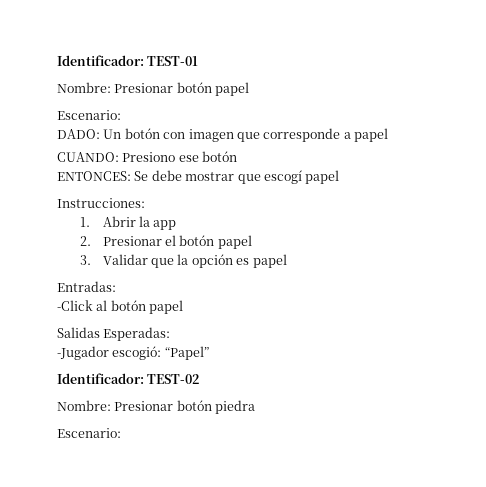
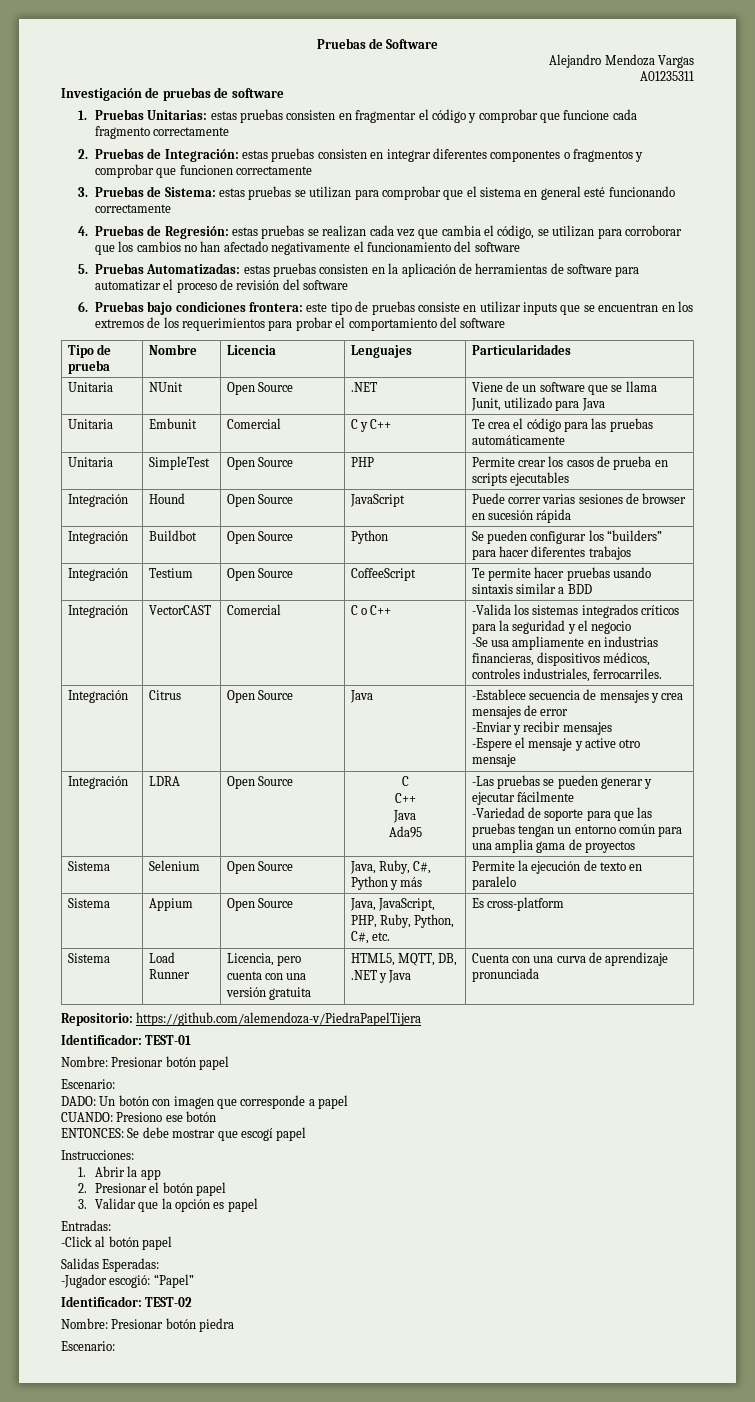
(57, 60) none -> [316,38,439,49] [549,54,694,68] [640,71,694,81] [61,87,284,101] [77,109,637,123] [94,126,230,139] [77,148,644,162] [94,164,313,178] [77,186,675,200] [94,204,171,213] [77,225,682,239] [94,241,520,255] [77,263,640,277] [94,279,349,293] [77,301,693,315] [94,317,506,331] [67,344,111,358] [67,360,110,374] [148,344,197,355] [226,345,276,355] [350,345,412,358] [471,344,571,355] [67,382,113,392] [148,382,183,392] [226,382,293,395] [350,382,377,392] [471,381,657,395] [470,397,605,411] [67,419,113,429] [148,418,197,429] [226,418,281,429] [350,419,392,432] [471,418,653,432] [471,435,565,445] [67,457,113,467] [148,456,210,470] [226,457,293,470] [350,457,374,467] [471,456,668,470] [471,472,569,486] [67,494,128,507] [148,493,185,504] [226,494,293,507] [349,494,405,507] [471,493,687,504] [471,509,572,523] [67,531,128,544] [148,530,197,541] [226,531,293,544] [350,530,388,544] [471,530,663,544] [471,546,631,560] [67,568,128,581] [148,568,193,578] [226,568,293,581] [350,568,416,581] [471,567,652,581] [471,583,592,594] [67,605,128,618] [148,605,211,615] [226,604,281,615] [350,605,392,615] [471,604,680,618] [471,620,632,634] [471,636,659,650] [471,652,651,666] [471,668,663,682] [67,690,128,703] [148,690,181,700] [226,690,293,703] [349,690,373,703] [471,689,684,703] [471,705,569,719] [471,721,612,735] [471,737,641,751] [471,754,516,767] [67,776,128,789] [148,776,180,786] [226,776,293,789] [401,776,409,786] [394,793,416,803] [393,810,416,823] [388,826,422,838] [471,775,653,789] [471,791,574,805] [471,807,653,821] [471,823,683,837] [471,839,636,853] [67,861,110,871] [148,860,200,871] [226,861,293,874] [349,860,432,874] [350,876,423,890] [471,860,643,874] [471,876,516,890] [67,898,110,908] [148,898,193,911] [226,898,293,911] [349,898,435,911] [350,914,455,928] [350,931,390,944] [471,897,564,911] [67,953,110,963] [148,952,175,963] [148,969,190,979] [226,953,301,966] [226,971,307,980] [225,987,311,1000] [350,953,458,966] [350,970,412,983] [471,952,669,966] [471,968,539,982] [61,1012,422,1026] Pruebas de Software // Alejandro Mendoza Vargas // A01235311 // Investigación de pruebas de software // 1. Pruebas Unitarias: estas pruebas consisten en fragmentar el código y comprobar que funcione cada fragmento correctamente // 2. Pruebas de Integración: estas pruebas consisten en integrar diferentes componentes o fragmentos y comprobar que funcionen correctamente // 3. Pruebas de Sistema: estas pruebas se utilizan para comprobar que el sistema en general esté funcionando correctamente // 4. Pruebas de Regresión: estas pruebas se realizan cada vez que cambia el código, se utilizan para corroborar que los cambios no han afectado negativamente el funcionamiento del software // 5. Pruebas Automatizadas: estas pruebas consisten en la aplicación de herramientas de software para automatizar el proceso de revisión del software // 6. Pruebas bajo condiciones frontera: este tipo de pruebas consiste en utilizar inputs que se encuentran en los extremos de los requerimientos para probar el comportamiento del software // Tipo de prueba | Nombre | Licencia | Lenguajes | Particularidades // Unitaria | NUnit | Open Source | .NET | Viene de un software que se llama Junit, utilizado para Java // Unitaria | Embunit | Comercial | C y C++ | Te crea el código para las pruebas automáticamente // Unitaria | SimpleTest | Open Source | PHP | Permite crear los casos de prueba en scripts ejecutables // Integración | Hound | Open Source | JavaScript | Puede correr varias sesiones de browser en sucesión rápida // Integración | Buildbot | Open Source | Python | Se pueden configurar los “builders” para hacer diferentes trabajos // Integración | Testium | Open Source | CoffeeScript | Te permite hacer pruebas usando sintaxis similar a BDD // Integración | VectorCAST | Comercial | C o C++ | -Valida los sistemas integrados críticos para la seguridad y el negocio // -Se usa ampliamente en industrias financieras, dispositivos médicos, controles industriales, ferrocarriles. // Integración | Citrus | Open Source | Java | -Establece secuencia de mensajes y crea mensajes de error // -Enviar y recibir mensajes // -Espere el mensaje y active otro mensaje // Integración | LDRA | Open Source | C // C++ // Java // Ada95 | -Las pruebas se pueden generar y ejecutar fácilmente // -Variedad de soporte para que las pruebas tengan un entorno común para una amplia gama de proyectos // Sistema | Selenium | Open Source | Java, Ruby, C#, Python y más | Permite la ejecución de texto en paralelo // Sistema | Appium | Open Source | Java, JavaScript, PHP, Ruby, Python, C#, etc. | Es cross-platform // Sistema | Load Runner | Licencia, pero cuenta con una versión gratuita | HTML5, MQTT, DB, .NET y Java | Cuenta con una curva de aprendizaje pronunciada // Repositorio: https://github.com/alemendoza-v/PiedraPapelTijera //

